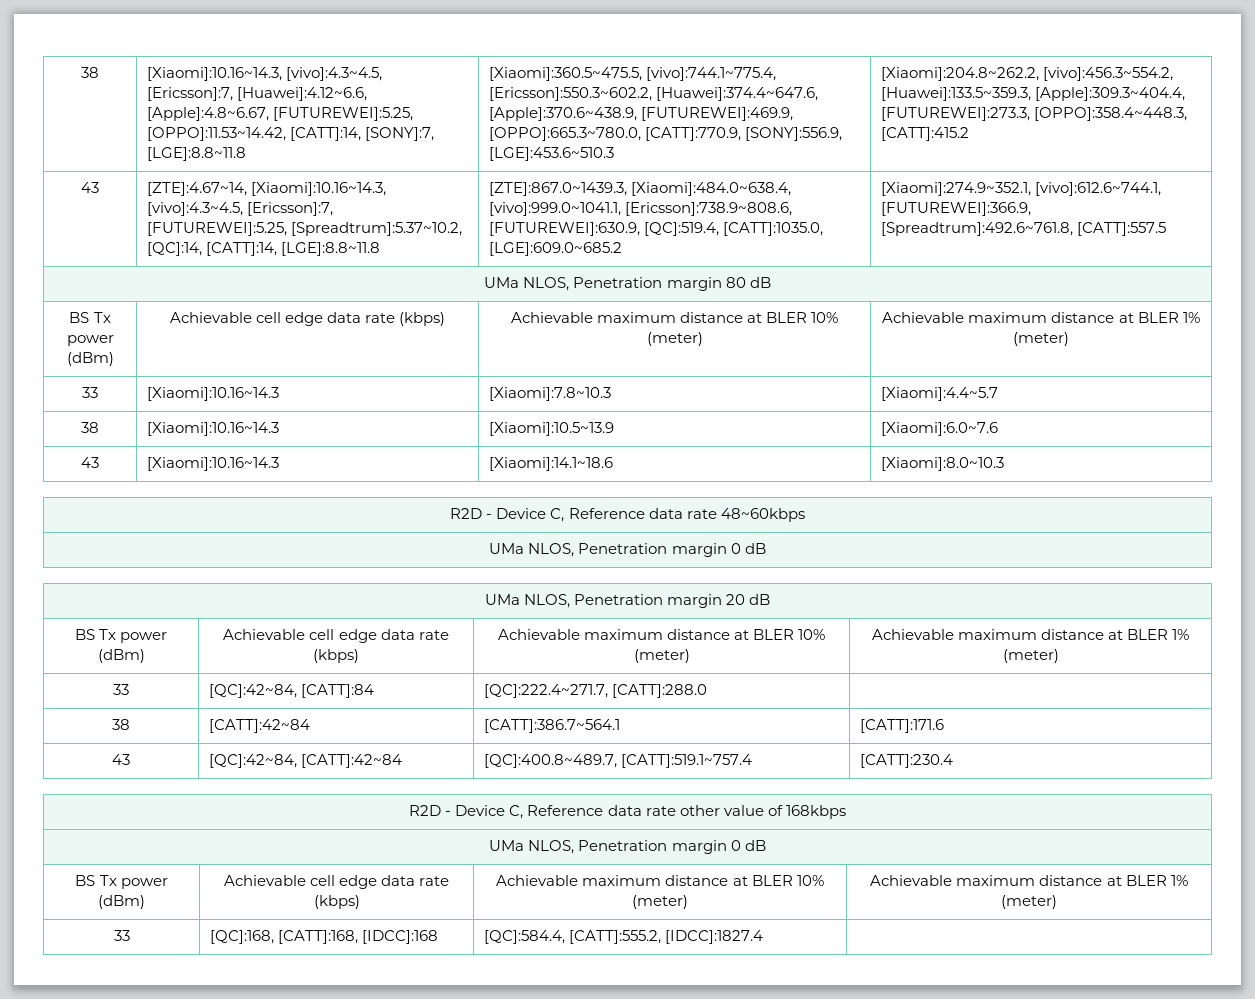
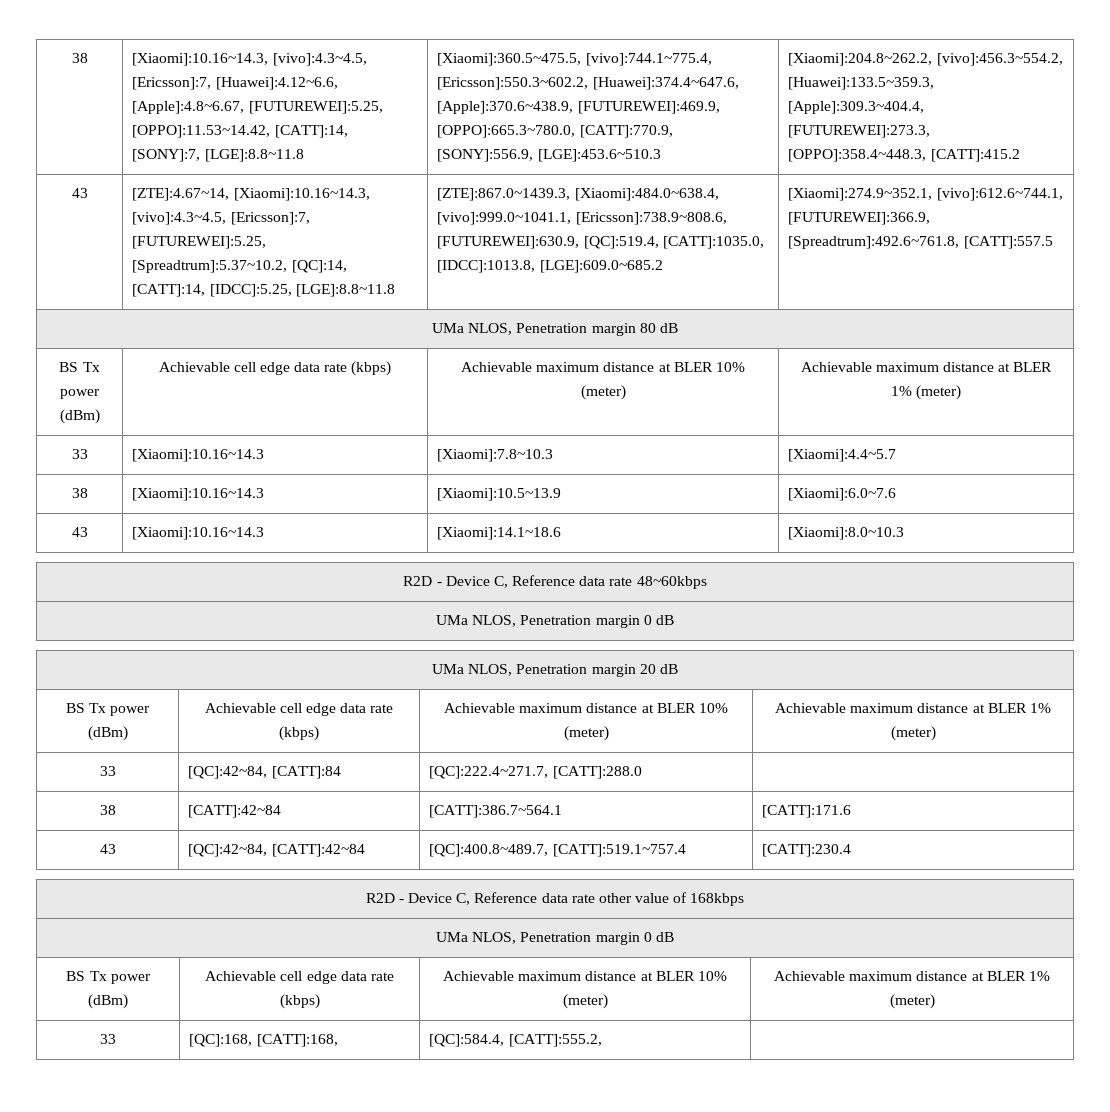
(277, 249) none -> [209,284,292,297] [IDCC]:5.25,
(823, 229) none -> [437,260,536,273] [IDCC]:1013.8,
[361,930,438,944] [IDCC]:168 -> (338, 1040) none
[664,930,763,944] [IDCC]:1827.4 -> (602, 1040) none

